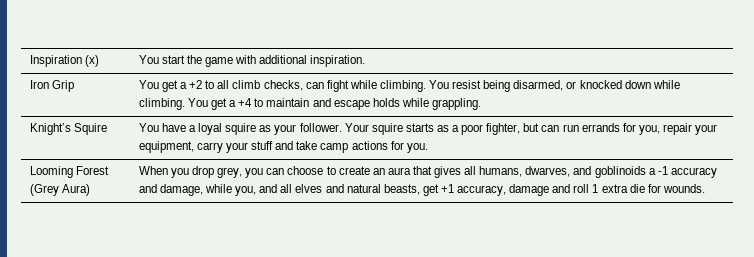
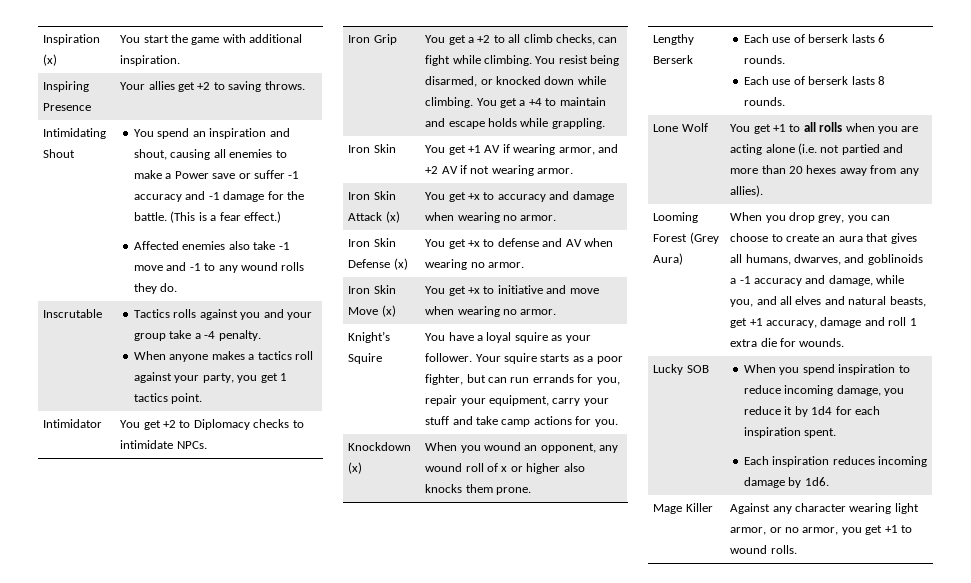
(366, 61) none -> [43,81,90,92] [43,103,92,111] [120,81,305,92] [43,128,107,139] [43,149,76,158] [134,128,290,139] [134,149,287,160] [134,170,300,179] [134,191,304,202] [134,211,281,223] [134,241,290,250] [134,262,305,273] [134,283,178,294] [43,309,103,318] [134,309,312,320] [134,330,261,341] [134,351,313,362] [134,372,287,383] [134,393,203,404] [43,419,103,428] [120,419,304,430] [120,440,207,449] // Inspiring Presence | Your allies get +2 to saving throws. // Intimidating Shout | You spend an inspiration and shout, causing all enemies to make a Power save or suffer -1 accuracy and -1 damage for the battle. (This is a fear effect.) // Affected enemies also take -1 move and -1 to any wound rolls they do. // Inscrutable | Tactics rolls against you and your group take a -4 penalty. // When anyone makes a tactics roll against your party, you get 1 tactics point. // Intimidator | You get +2 to Diplomacy checks to intimidate NPCs.
(481, 104) none -> [348,144,396,153] [425,144,618,155] [425,165,574,176] [348,191,396,200] [348,211,400,223] [425,191,614,202] [425,212,557,223] [348,238,396,247] [348,258,408,270] [425,238,613,249] [425,259,525,270] [348,285,396,294] [348,305,396,317] [425,285,599,296] [425,306,557,317] // Iron Skin | You get +1 AV if wearing armor, and +2 AV if not wearing armor. // Iron Skin Attack (x) | You get +x to accuracy and damage when wearing no armor. // Iron Skin Defense (x) | You get +x to defense and AV when wearing no armor. // Iron Skin Move (x) | You get +x to initiative and move when wearing no armor.
(428, 148) none -> [348,442,412,451] [348,462,363,474] [425,442,619,453] [425,463,585,474] [425,484,532,495] [653,34,695,45] [653,55,694,64] [744,34,885,43] [744,55,786,64] [744,76,885,85] [744,97,786,106] [653,123,708,132] [730,122,919,134] [730,143,904,155] [730,165,919,176] [730,185,764,197] // Knockdown (x) | When you wound an opponent, any wound roll of x or higher also knocks them prone. // Lengthy Berserk | Each use of berserk lasts 6 rounds. // Each use of berserk lasts 8 rounds. // Lone Wolf | You get +1 to all rolls when you are acting alone (i.e. not partied and more than 20 hexes away from any allies).
(705, 188) none -> [653,364,709,375] [744,364,910,375] [744,385,905,396] [744,406,880,417] [744,427,837,438] [744,456,928,467] [744,477,829,488] [653,503,713,514] [730,503,919,514] [730,525,912,535] [730,545,797,554] // Lucky SOB | When you spend inspiration to reduce incoming damage, you reduce it by 1d4 for each inspiration spent. // Each inspiration reduces incoming damage by 1d6. // Mage Killer | Against any character wearing light armor, or no armor, you get +1 to wound rolls.

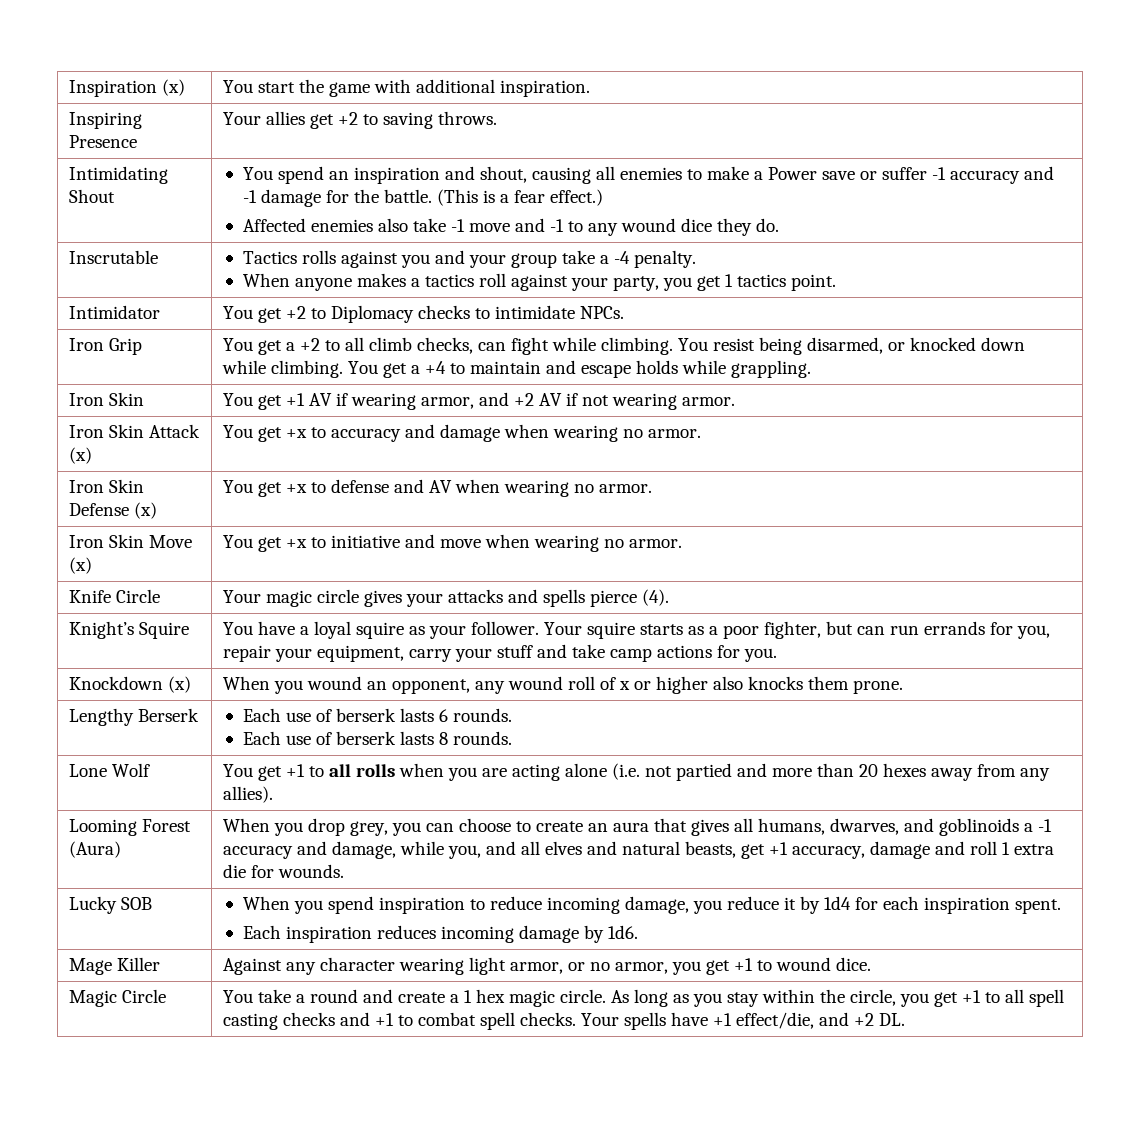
[281,262,305,271] rolls -> [680,218,712,232] dice
(557, 312) none -> [68,589,160,603] [222,589,669,607] // Knife Circle | Your magic circle gives your attacks and spells pierce (4).
[689,232,719,244] [653,253,684,265] (Grey Aura) -> [68,841,121,858] (Aura)
[770,545,797,554] rolls. -> [835,957,871,971] [68,989,166,1007] [222,989,1064,1007] [222,1012,905,1030] dice. // Magic Circle | You take a round and create a 1 hex magic circle. As long as you stay within the circle, you get +1 to all spell casting checks and +1 to combat spell checks. Your spells have +1 effect/die, and +2 DL.

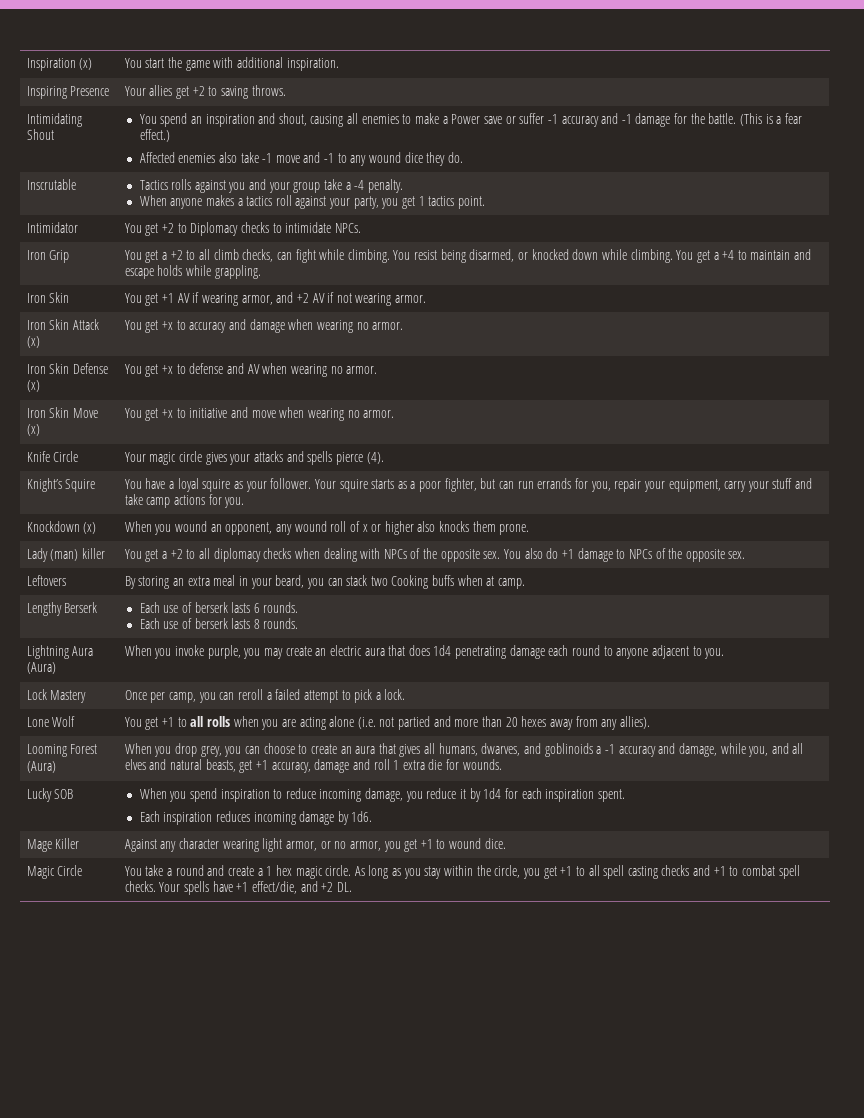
(903, 687) none -> [26,548,106,562] [124,548,746,562] [26,575,66,586] [124,575,526,589] // Lady (man) killer | You get a +2 to all diplomacy checks when dealing with NPCs of the opposite sex. You also do +1 damage to NPCs of the opposite sex. // Leftovers | By storing an extra meal in your beard, you can stack two Cooking buffs when at camp.
(513, 738) none -> [26,645,94,659] [26,662,56,674] [124,645,725,659] [26,689,87,703] [124,689,406,703] // Lightning Aura (Aura) | When you invoke purple, you may create an electric aura that does 1d4 penetrating damage each round to anyone adjacent to you. // Lock Mastery | Once per camp, you can reroll a failed attempt to pick a lock.

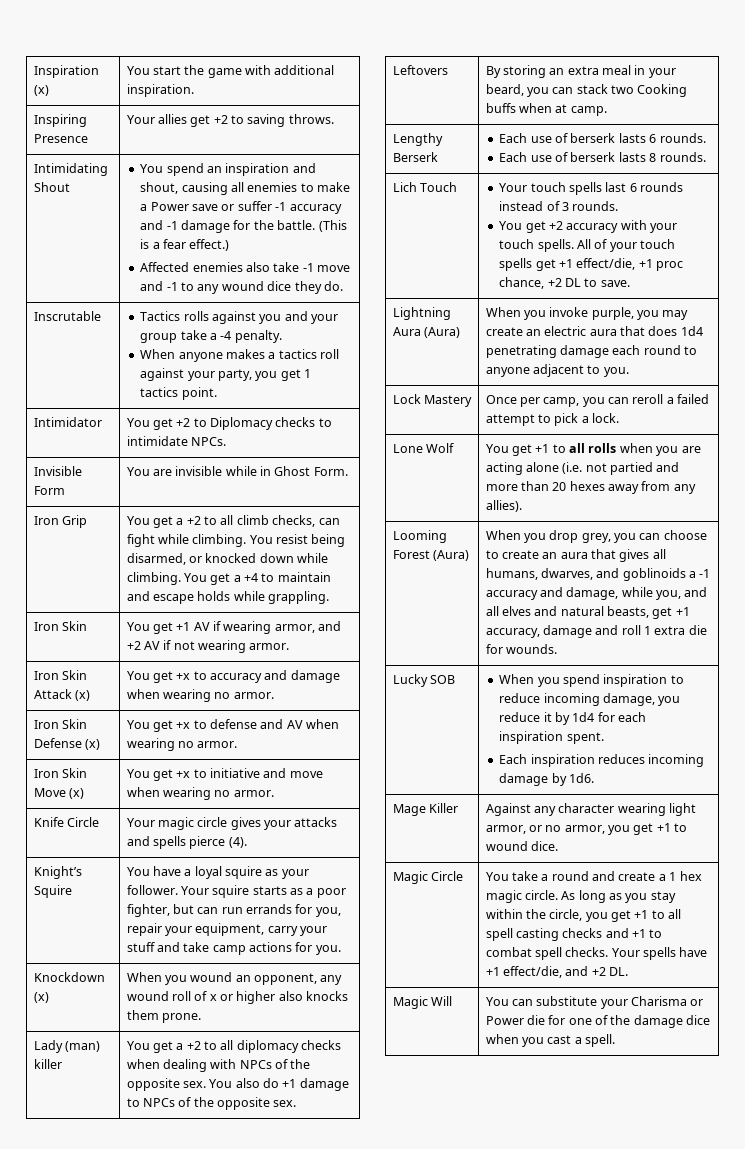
(361, 228) none -> [33,466,82,476] [33,486,65,495] [126,466,348,476] // Invisible Form | You are invisible while in Ghost Form.
(299, 623) none -> [392,182,457,192] [499,182,684,195] [499,201,619,211] [499,220,678,233] [499,239,676,252] [499,258,684,271] [499,277,630,289] // Lich Touch | Your touch spells last 6 rounds instead of 3 rounds. // You get +2 accuracy with your touch spells. All of your touch spells get +1 effect/die, +1 proc chance, +2 DL to save.
(352, 887) none -> [392,996,452,1009] [485,996,704,1009] [485,1015,711,1028] [485,1034,616,1047] // Magic Will | You can substitute your Charisma or Power die for one of the damage dice when you cast a spell.

